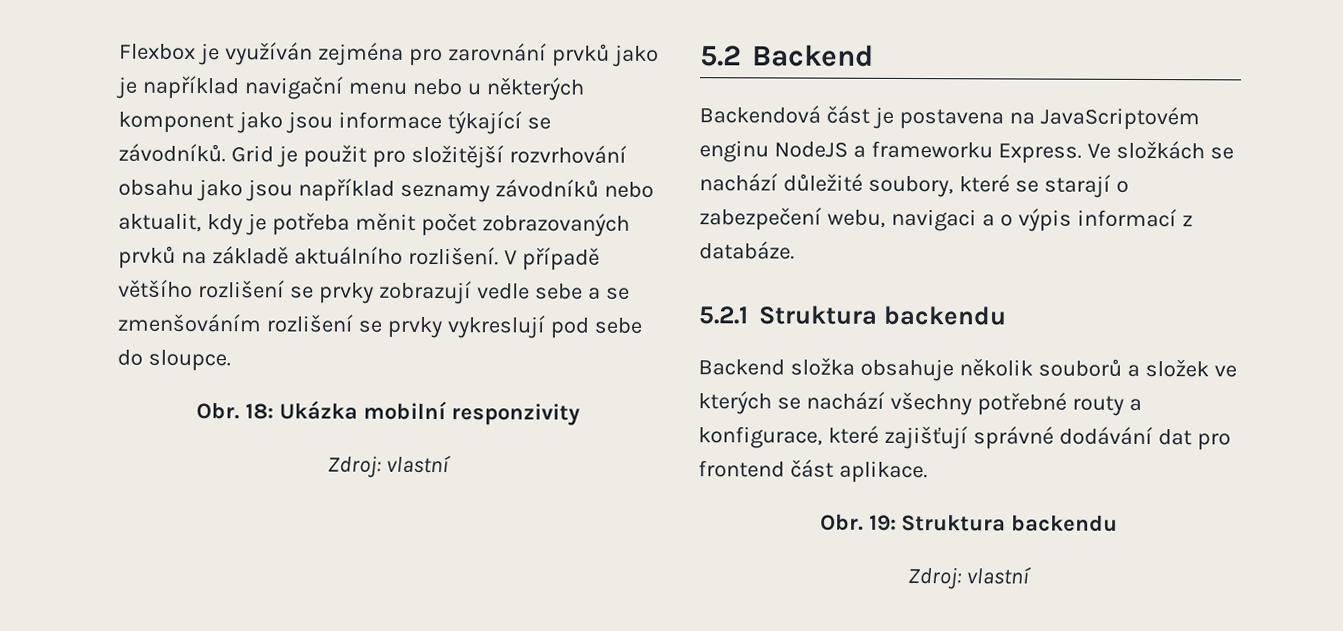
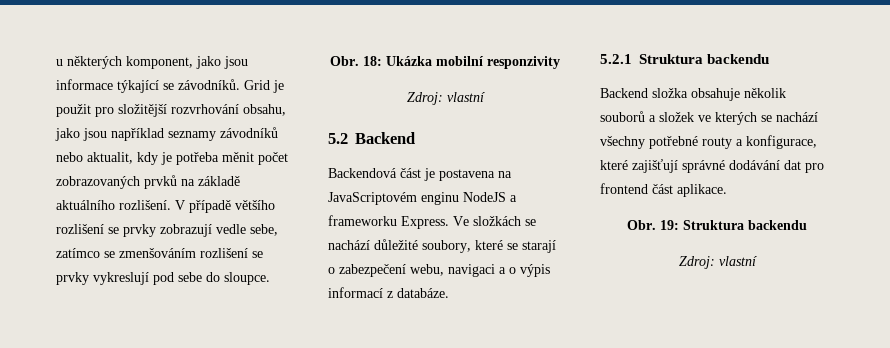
[119,42,659,67] [116,75,462,100] Flexbox je využíván zejména pro zarovnání prvků jako je například navigační menu nebo -> (56, 62) none
[118,111,234,134] komponent -> [126,56,193,69] komponent,
[118,179,194,196] obsahu -> [243,104,286,116] obsahu,
[534,283,601,300] sebe a -> [250,224,278,236] [56,248,100,258] sebe, zatímco

